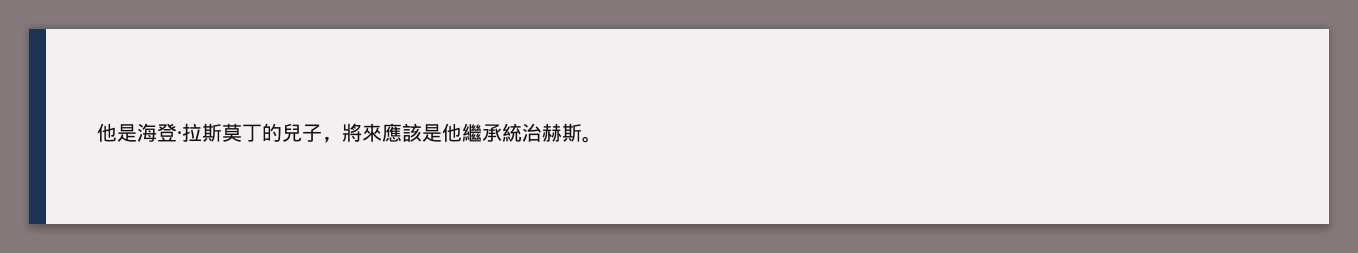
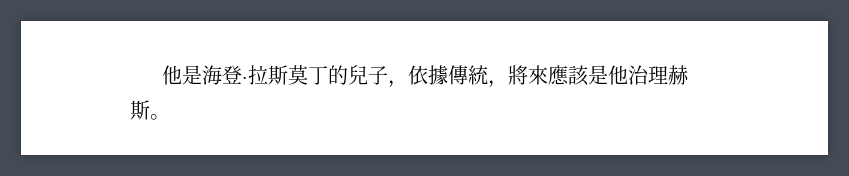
(342, 140) none -> [407,65,508,88] 依據傳統，
[462,123,542,142] 繼承統治 -> [627,65,668,85] 治理

